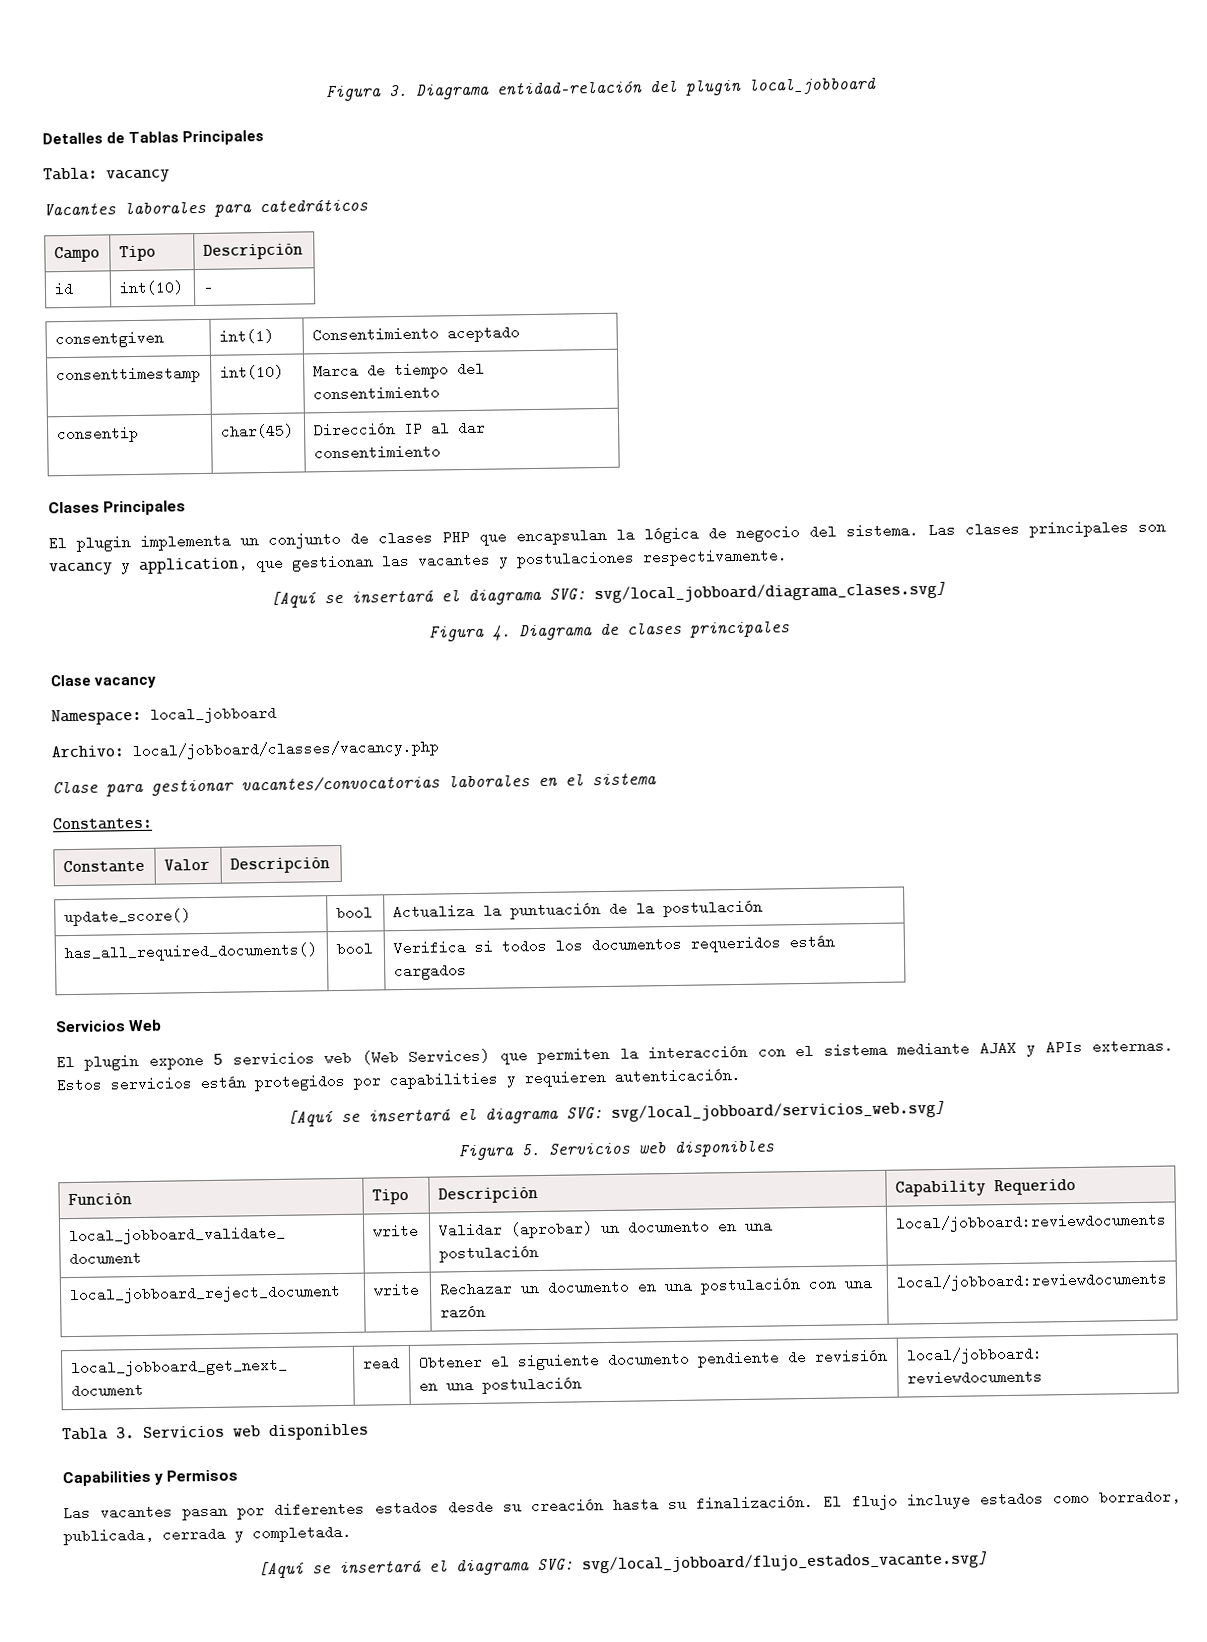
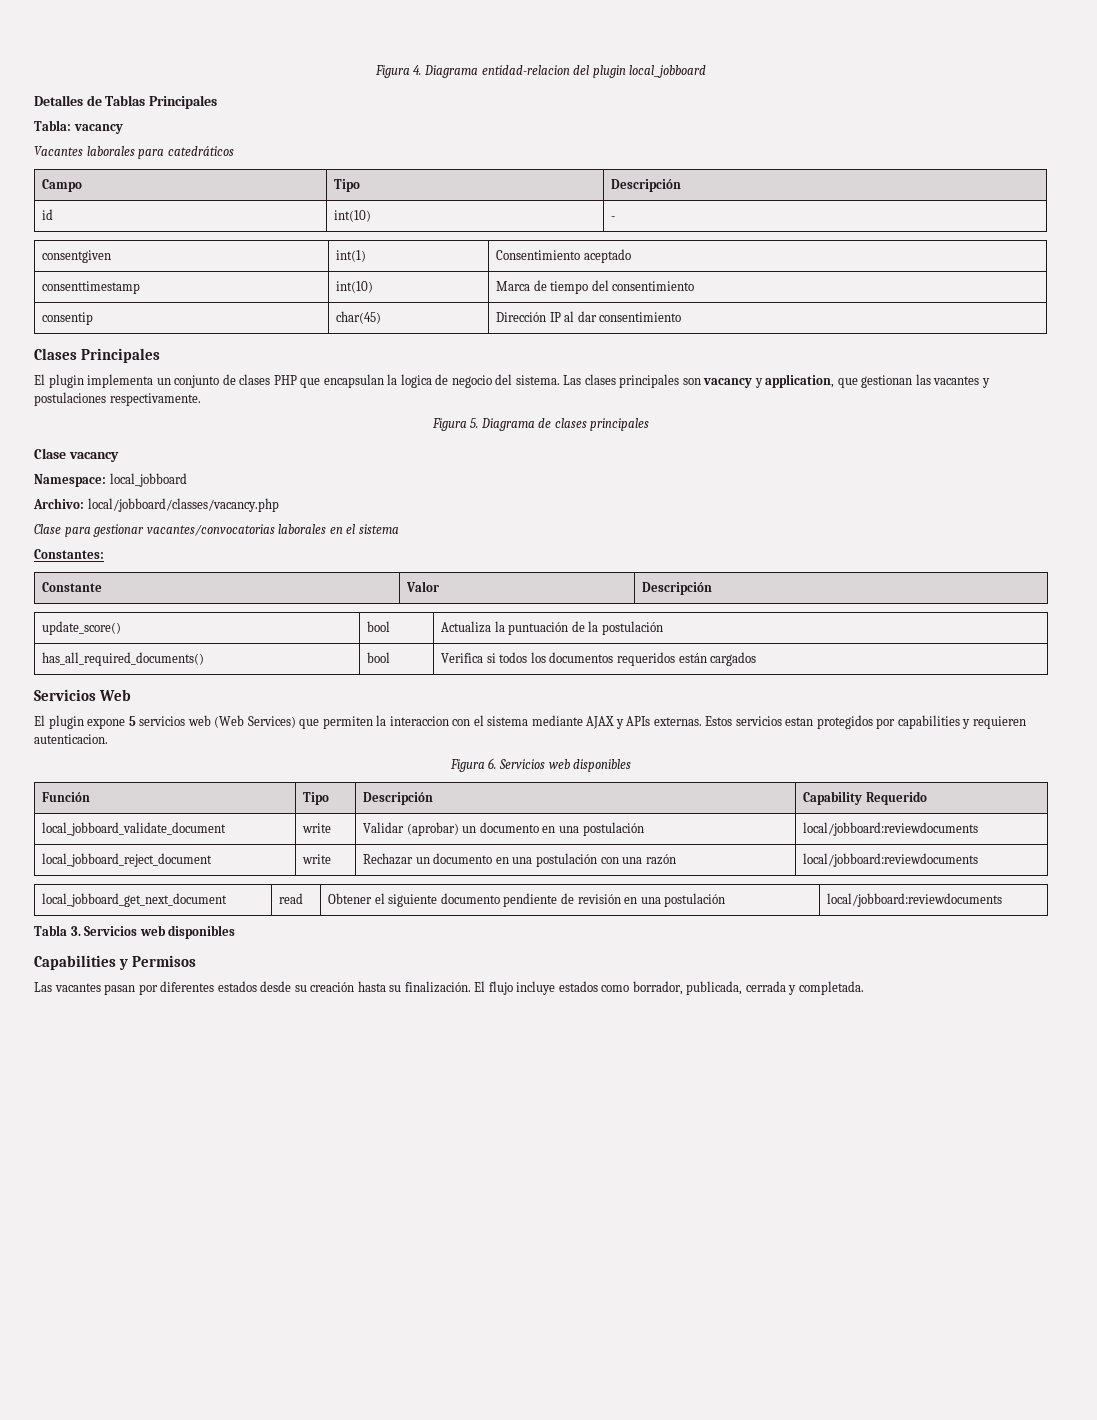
[325,80,643,102] Figura 3. Diagrama entidad-relación -> [374,65,570,78] Figura 4. Diagrama entidad-relacion
[644,526,699,544] lógica -> [400,374,432,388] logica
[270,581,946,608] [428,625,511,642] // [Aquí se insertará el diagrama SVG: svg/local_jobboard/diagrama_clases.svg] // Figura 4. -> [431,418,479,431] // Figura 5.
[648,1044,749,1061] interacción -> [389,716,449,726] interaccion
[200,1075,246,1091] están -> [785,717,814,726] estan
[614,1067,741,1084] [287,1100,945,1127] [458,1143,541,1161] autenticación. // [Aquí se insertará el diagrama SVG: svg/local_jobboard/servicios_web.svg] // Figura 5. -> [34,734,108,744] [449,758,497,772] autenticacion. // Figura 6.
[258,1551,988,1579] // [Aquí se insertará el diagrama SVG: svg/local_jobboard/flujo_estados_vacante.svg] -> (864, 988) none

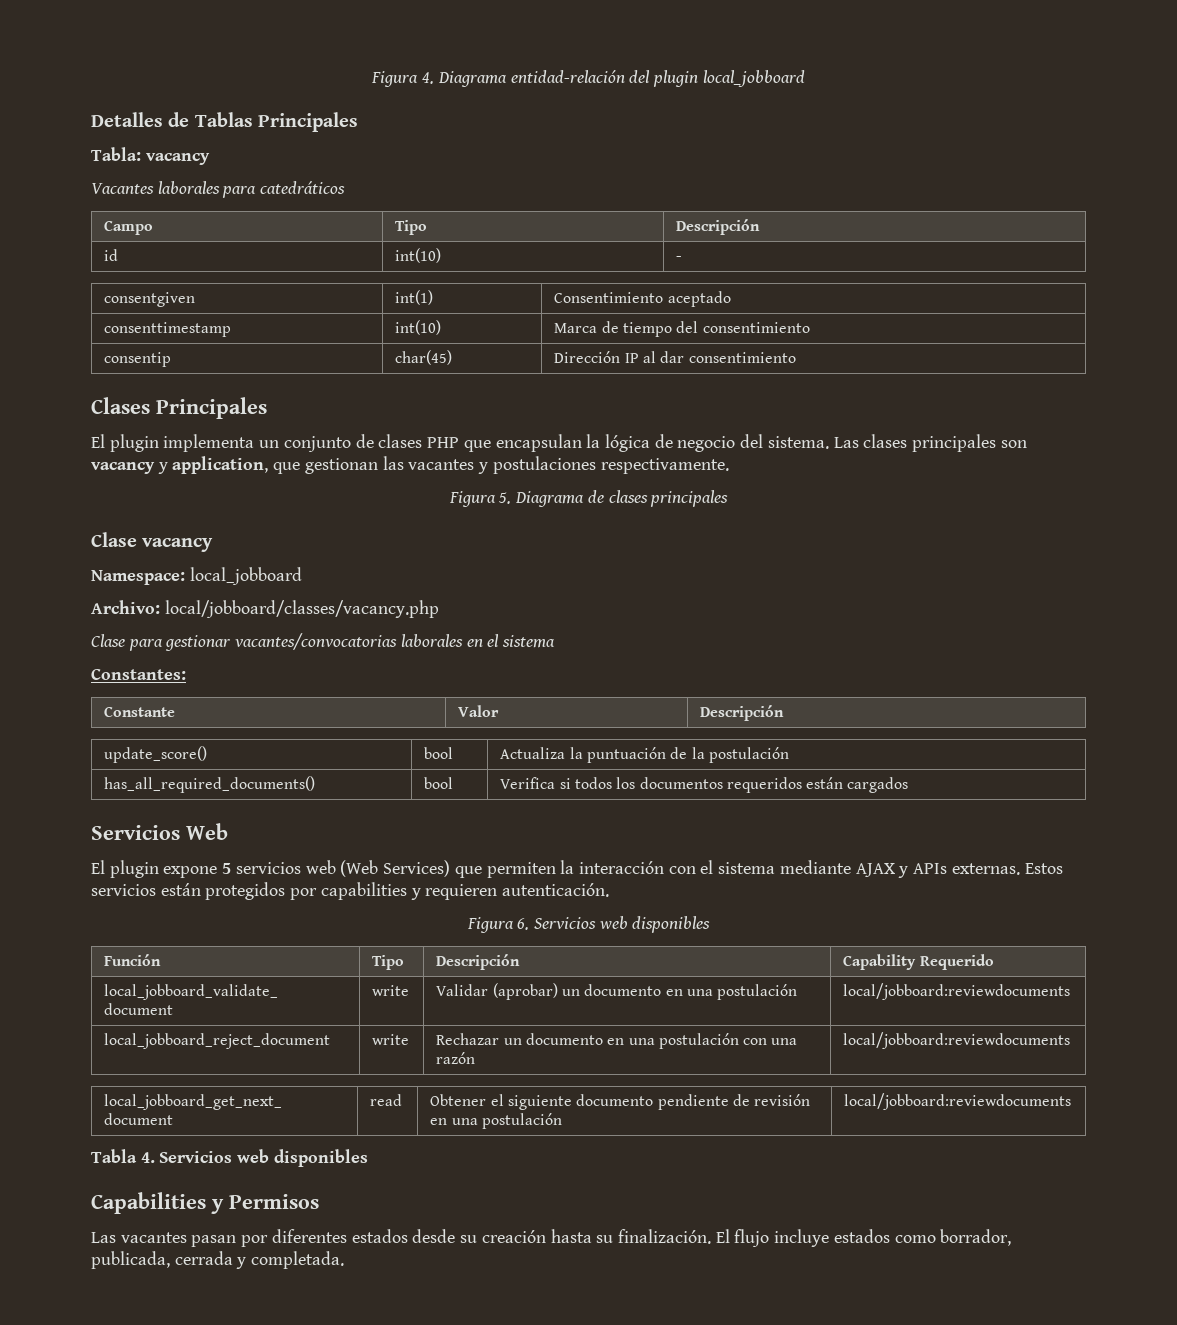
[481,65,570,75] entidad-relacion -> [510,70,625,83] entidad-relación
[400,374,432,388] logica -> [604,434,650,452] lógica
[389,716,449,726] interaccion -> [578,861,664,874] interacción
[785,717,814,726] estan -> [160,883,201,896] están
[34,734,108,744] autenticacion. -> [502,883,610,897] autenticación.
[70,926,81,936] 3. -> [140,1152,155,1163] 4.

